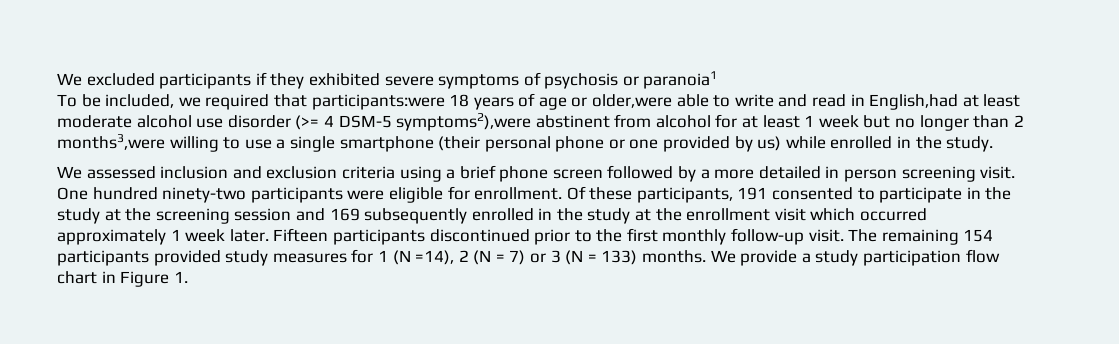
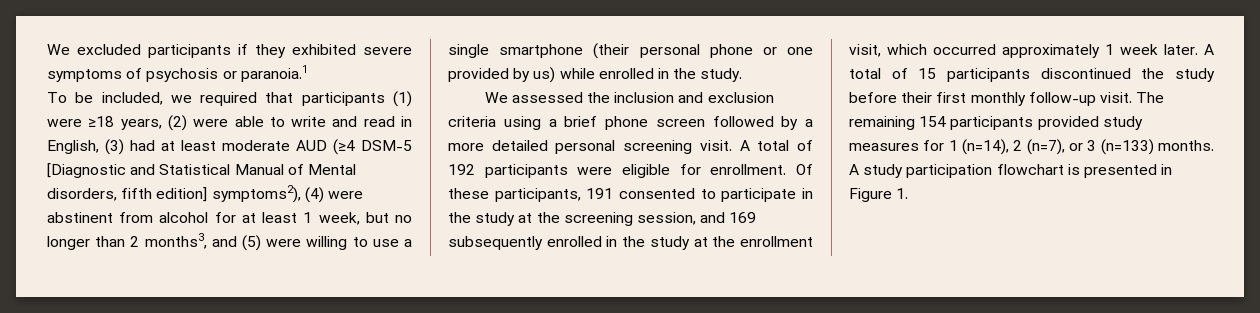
[643,71,718,89] paranoia1 -> [240,65,308,82] paranoia.1
[311,93,673,110] participants:were 18 years of age or older,were -> [301,91,412,107] [47,115,229,131] participants (1) were ≥18 years, (2) were
[869,94,1021,110] [57,113,532,131] English,had at least moderate alcohol use disorder (>= 4 DSM-5 symptoms2),were -> [47,139,412,155] [47,163,356,178] [47,185,363,203] English, (3) had at least moderate AUD (≥4 DSM-5 [Diagnostic and Statistical Manual of Mental disorders, fifth edition] symptoms2), (4) were
[818,115,859,128] week -> [318,212,360,225] week,
[57,134,165,150] months3,were -> [144,233,302,251] months3, and (5) were
(156, 172) none -> [587,92,611,103] the
[825,166,1016,182] [57,187,247,203] in person screening visit. One hundred ninety-two -> [555,140,813,154] [448,164,475,175] personal screening visit. A total of 192
[234,208,292,221] session -> [636,212,696,225] session,
[774,208,806,221] visit -> [849,44,881,57] visit,
[273,228,623,245] Fifteen participants discontinued prior to the -> [1204,44,1214,55] [849,68,1215,82] [849,92,933,103] A total of 15 participants discontinued the study before their
[392,249,1000,266] [57,271,97,284] (N =14), 2 (N = 7) or 3 (N = 133) months. We provide a study participation flow chart -> [962,139,1214,155] [849,164,1157,178] (n=14), 2 (n=7), or 3 (n=133) months. A study participation flowchart is presented

